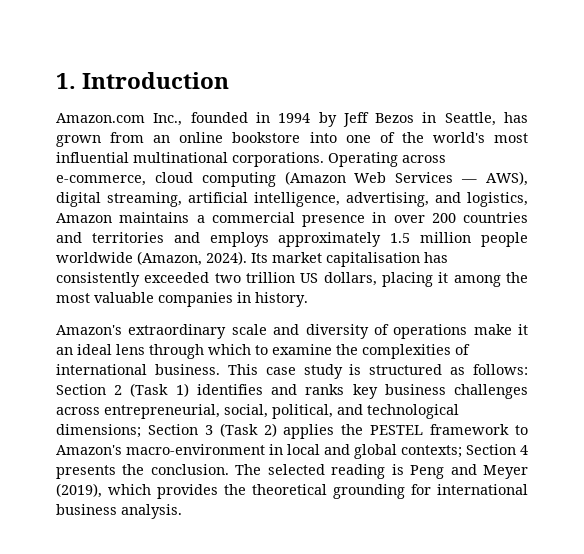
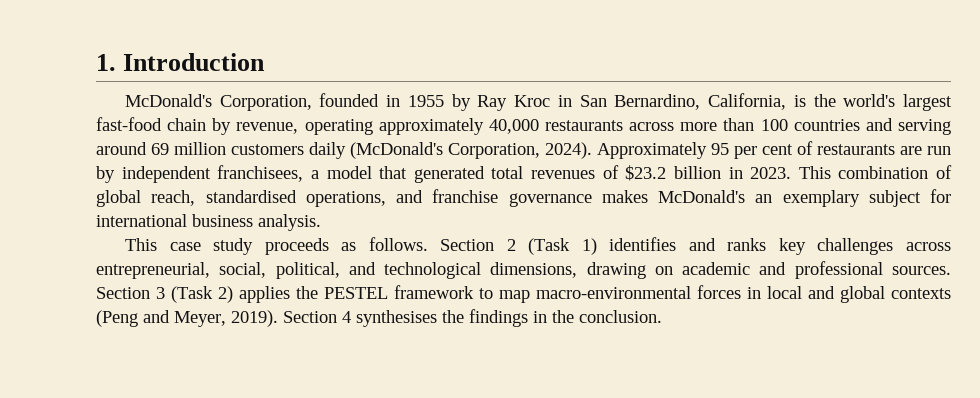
[56,112,528,127] [56,132,529,147] [56,152,446,167] [56,171,528,187] [56,192,528,207] [56,212,528,227] [56,232,528,247] [56,251,448,267] [56,272,528,287] [56,292,308,307] [56,324,528,339] [56,344,470,359] [56,364,528,379] Amazon.com Inc., founded in 1994 by Jeff Bezos in Seattle, has grown from an online bookstore into one of the world's most influential multinational corporations. Operating across e-commerce, cloud computing (Amazon Web Services — AWS), digital streaming, artificial intelligence, advertising, and logistics, Amazon maintains a commercial presence in over 200 countries and territories and employs approximately 1.5 million people worldwide (Amazon, 2024). Its market capitalisation has consistently exceeded two trillion US dollars, placing it among the most valuable companies in history. // Amazon's extraordinary scale and diversity of operations make it an ideal lens through which to examine the complexities of international business. This case study is structured as follows: -> [124,93,953,111] [96,117,951,135] [96,141,951,159] [96,165,952,183] [96,189,951,207] [96,214,321,231] [124,237,428,255] McDonald's Corporation, founded in 1955 by Ray Kroc in San Bernardino, California, is the world's largest fast-food chain by revenue, operating approximately 40,000 restaurants across more than 100 countries and serving around 69 million customers daily (McDonald's Corporation, 2024). Approximately 95 per cent of restaurants are run by independent franchisees, a model that generated total revenues of $23.2 billion in 2023. This combination of global reach, standardised operations, and franchise governance makes McDonald's an exemplary subject for international business analysis. // This case study proceeds as follows.
[384,384,446,395] business -> (806, 246) none
[56,424,141,438] dimensions; -> [490,261,951,279] dimensions, drawing on academic and professional sources.
[56,444,265,455] Amazon's macro-environment -> [499,285,741,303] map macro-environmental forces
[401,444,528,458] [56,464,529,479] [56,483,528,499] [56,504,182,519] contexts; Section 4 presents the conclusion. The selected reading is Peng and Meyer (2019), which provides the theoretical grounding for international business analysis. -> [891,288,951,299] [96,309,662,327] contexts (Peng and Meyer, 2019). Section 4 synthesises the findings in the conclusion.

